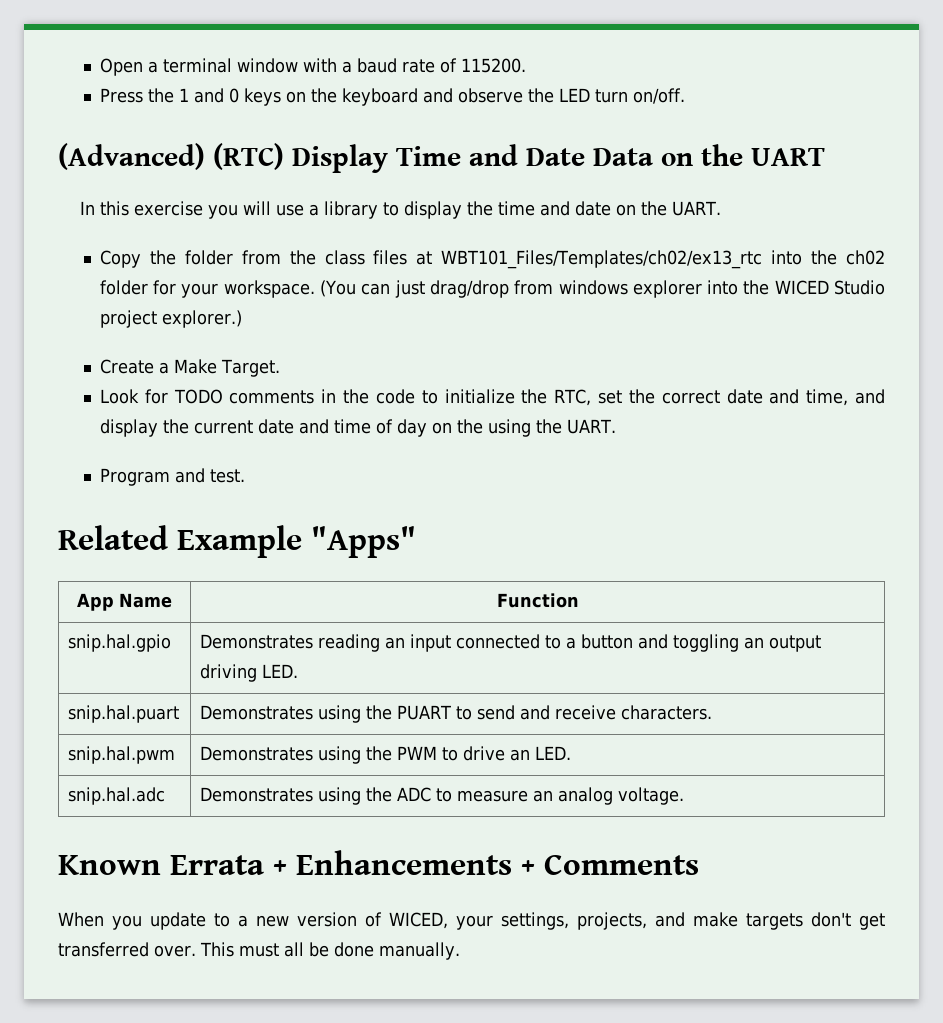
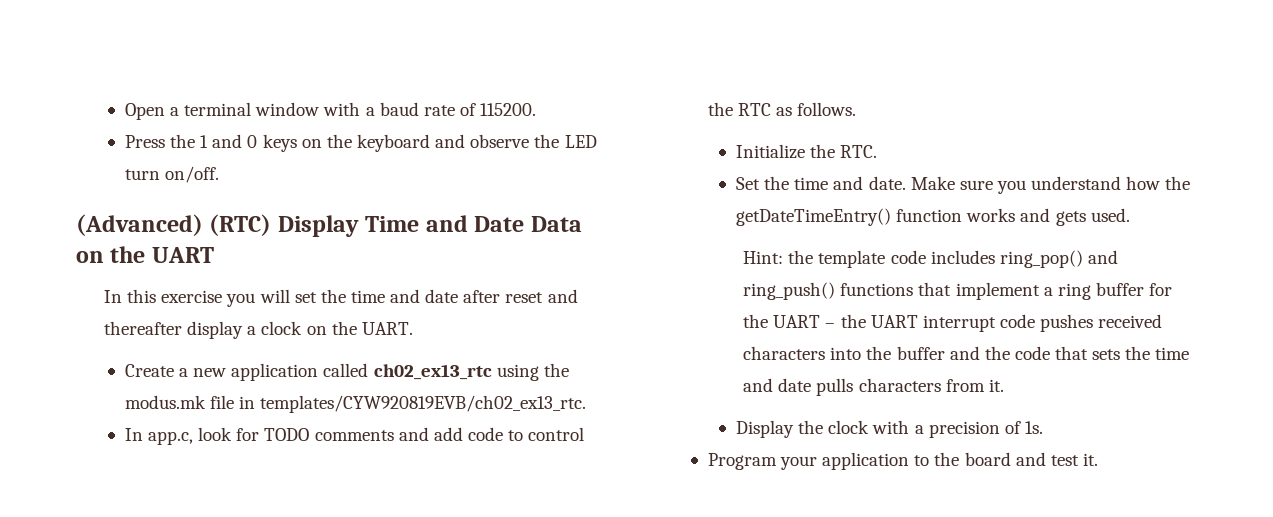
[276,201,722,219] [99,250,886,269] [99,280,885,298] [99,310,242,328] [99,359,280,377] [99,389,886,406] [99,419,616,437] [99,468,245,486] [58,525,416,558] [77,593,172,611] [496,593,579,608] [68,634,172,652] [200,634,822,652] [200,664,299,682] [68,705,180,723] [200,705,713,723] [68,746,176,764] [200,746,572,764] [68,787,166,805] [200,787,685,805] [58,850,699,875] [58,912,885,930] [58,942,460,960] use a library to display the time and date on the UART. // Copy the folder from the class files at WBT101_Files/Templates/ch02/ex13_rtc into the ch02 folder for your workspace. (You can just drag/drop from windows explorer into the WICED Studio project explorer.) // Create a Make Target. // Look for TODO comments in the code to initialize the RTC, set the correct date and time, and display the current date and time of day on the using the UART. // Program and test. // Related Example "Apps" // App Name | Function // snip.hal.gpio | Demonstrates reading an input connected to a button and toggling an output driving LED. // snip.hal.puart | Demonstrates using the PUART to send and receive characters. // snip.hal.pwm | Demonstrates using the PWM to drive an LED. // snip.hal.adc | Demonstrates using the ADC to measure an analog voltage. // Known Errata + Enhancements + Comments // When you update to a new version of WICED, your settings, projects, and make targets don't get transferred over. This must all be done manually. -> [294,289,578,303] [104,321,413,339] [124,363,569,381] [124,395,587,413] [124,427,585,445] [707,102,857,116] [735,144,878,159] [735,176,1191,194] [735,208,1130,226] [743,250,1118,268] [743,282,1173,300] [743,314,1163,332] [743,346,1190,360] [743,378,1004,396] [735,420,1043,438] [707,452,1098,470] set the time and date after reset and thereafter display a clock on the UART. // Create a new application called ch02_ex13_rtc using the modus.mk file in templates/CYW920819EVB/ch02_ex13_rtc. // In app.c, look for TODO comments and add code to control the RTC as follows. // Initialize the RTC. // Set the time and date. Make sure you understand how the getDateTimeEntry() function works and gets used. // Hint: the template code includes ring_pop() and ring_push() functions that implement a ring buffer for the UART – the UART interrupt code pushes received characters into the buffer and the code that sets the time and date pulls characters from it. // Display the clock with a precision of 1s. // Program your application to the board and test it.

